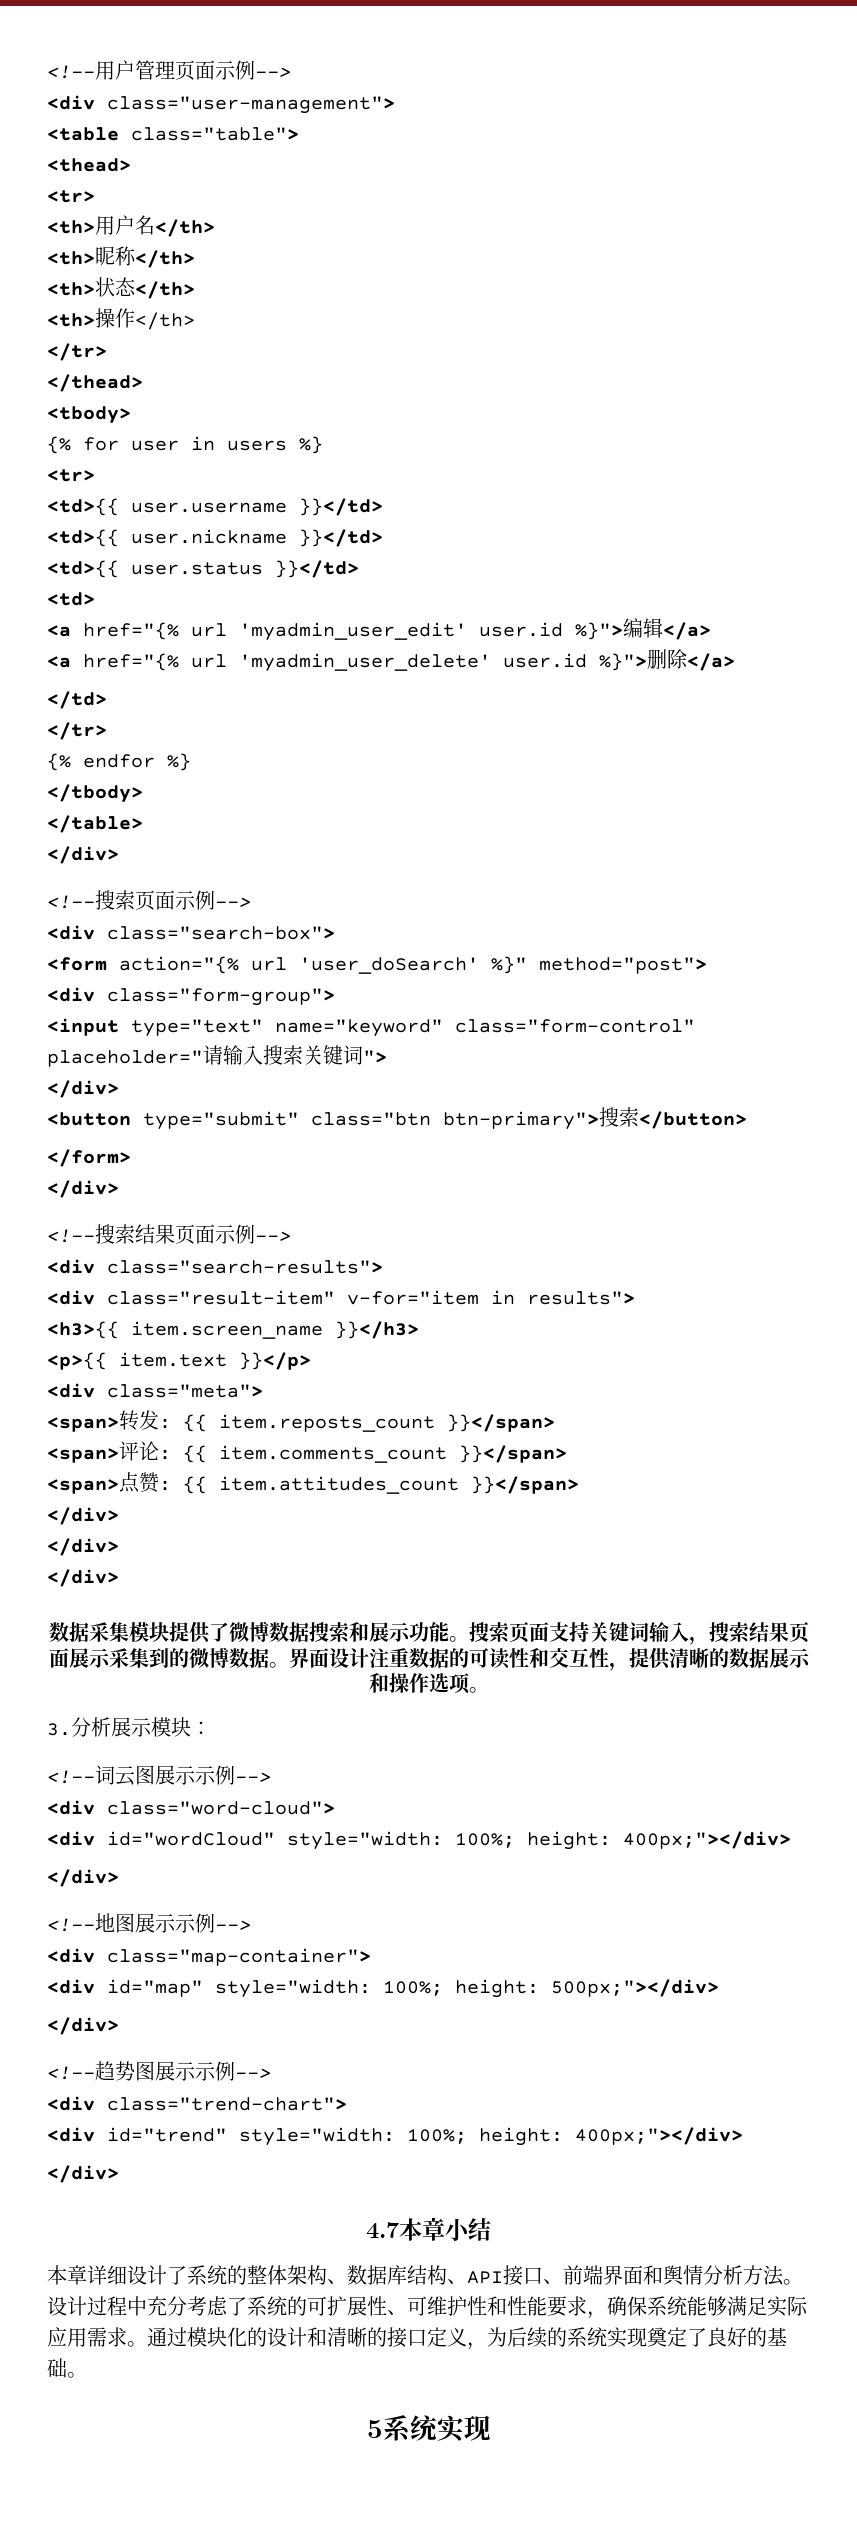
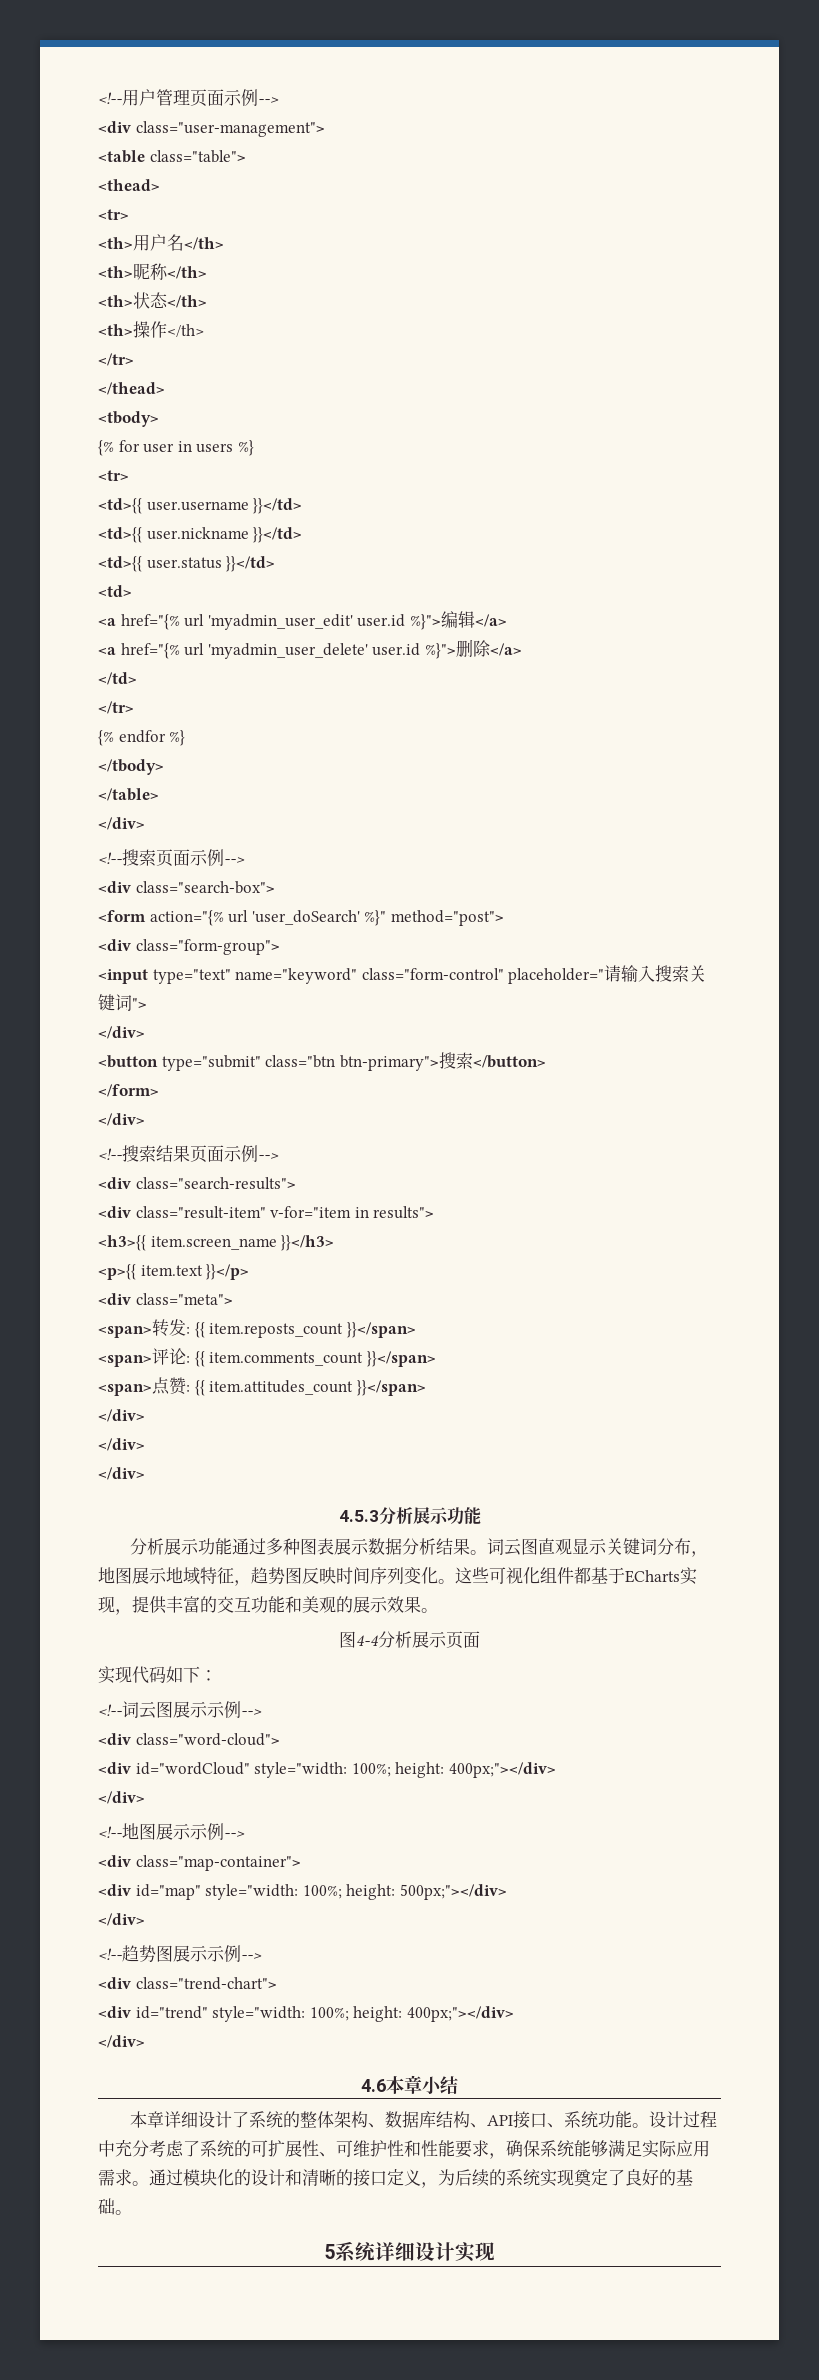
[48,1621,809,1645] [48,1647,811,1671] [368,1673,489,1694] [47,1717,191,1737] 数据采集模块提供了微博数据搜索和展示功能。搜索页面支持关键词输入，搜索结果页面展示采集到的微博数据。界面设计注重数据的可读性和交互性，提供清晰的数据展示和操作选项。 // 3.分析展示模块 -> [338,1507,481,1525] [129,1538,708,1557] [98,1567,697,1586] [98,1596,438,1615] [339,1631,480,1649] [98,1666,200,1684] 4.5.3分析展示功能 // 分析展示功能通过多种图表展示数据分析结果。词云图直观显示关键词分布，地图展示地域特征，趋势图反映时间序列变化。这些可视化组件都基于ECharts实现，提供丰富的交互功能和美观的展示效果。 // 图4-4分析展示页面 // 实现代码如下
[366,2222,399,2239] 4.7 -> [361,2079,386,2092] 4.6
[563,2265,784,2286] 前端界面和舆情分析方法 -> [563,2111,632,2128] 系统功能
(438, 2428) none -> [375,2242,455,2261] 详细设计

